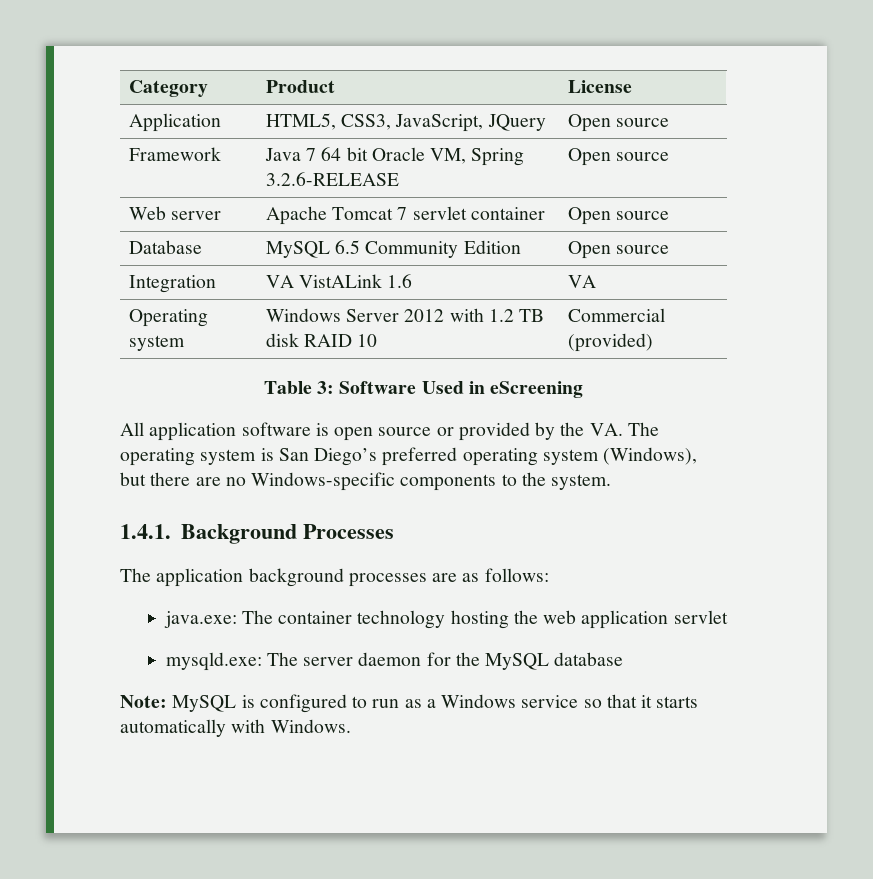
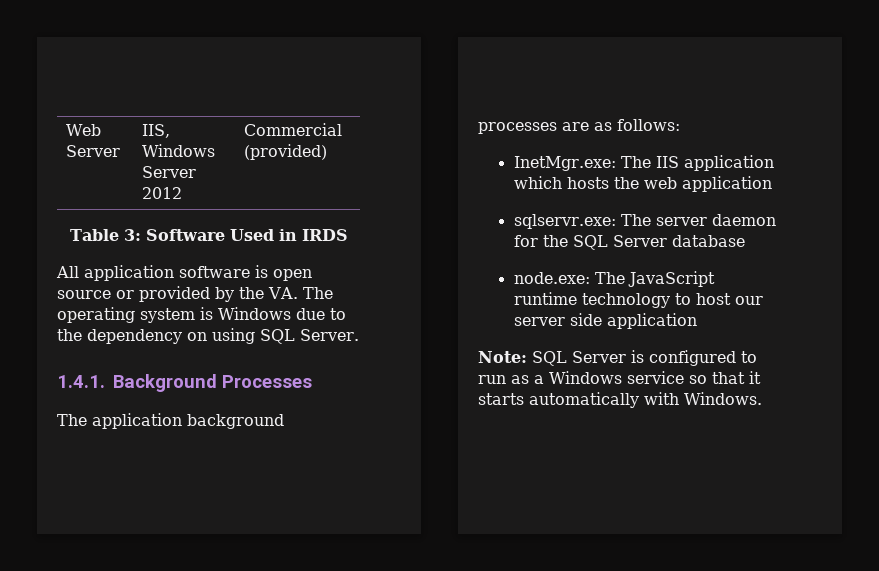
[128,80,208,97] [265,80,335,93] [567,80,632,93] [128,113,221,132] [265,113,546,132] [567,114,670,132] [128,147,221,161] [264,147,525,166] [265,172,399,186] [567,148,670,166] [128,206,222,220] [265,206,545,225] [567,207,670,225] [128,240,202,254] [265,240,521,258] [567,241,670,259] [128,275,216,293] [265,274,413,288] [567,275,596,288] [128,309,208,327] [128,335,185,351] [265,308,545,322] [265,333,378,347] Category | Product | License // Application | HTML5, CSS3, JavaScript, JQuery | Open source // Framework | Java 7 64 bit Oracle VM, Spring 3.2.6-RELEASE | Open source // Web server | Apache Tomcat 7 servlet container | Open source // Database | MySQL 6.5 Community Edition | Open source // Integration | VA VistALink 1.6 | VA // Operating system | Windows Server 2012 with 1.2 TB disk RAID 10 -> [66,124,102,136] [66,145,121,157] [142,124,171,138] [142,144,216,157] [142,166,197,178] [142,187,183,199] Web Server | IIS, Windows Server 2012
[490,381,584,398] eScreening -> [301,229,348,241] IRDS
[278,447,698,466] [120,472,612,491] San Diego’s preferred operating system (Windows), but there are no Windows-specific components to the system. -> [218,307,346,320] [57,328,359,344] Windows due to the dependency on using SQL Server.
[163,610,509,629] java.exe: The container technology hosting -> [513,155,774,171] [513,176,609,189] InetMgr.exe: The IIS application which hosts
[673,610,728,624] [165,652,262,671] servlet // mysqld.exe: -> [513,214,616,229] // sqlservr.exe:
[485,653,550,670] MySQL -> [572,235,667,250] SQL Server
(624, 659) none -> [513,271,715,287] [513,292,763,308] [513,313,697,329] // node.exe: The JavaScript runtime technology to host our server side application
[172,695,237,712] MySQL -> [532,351,626,366] SQL Server

